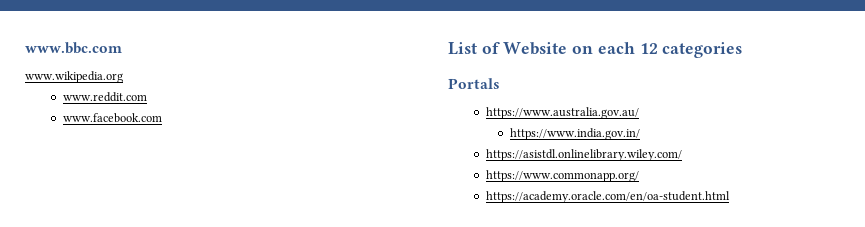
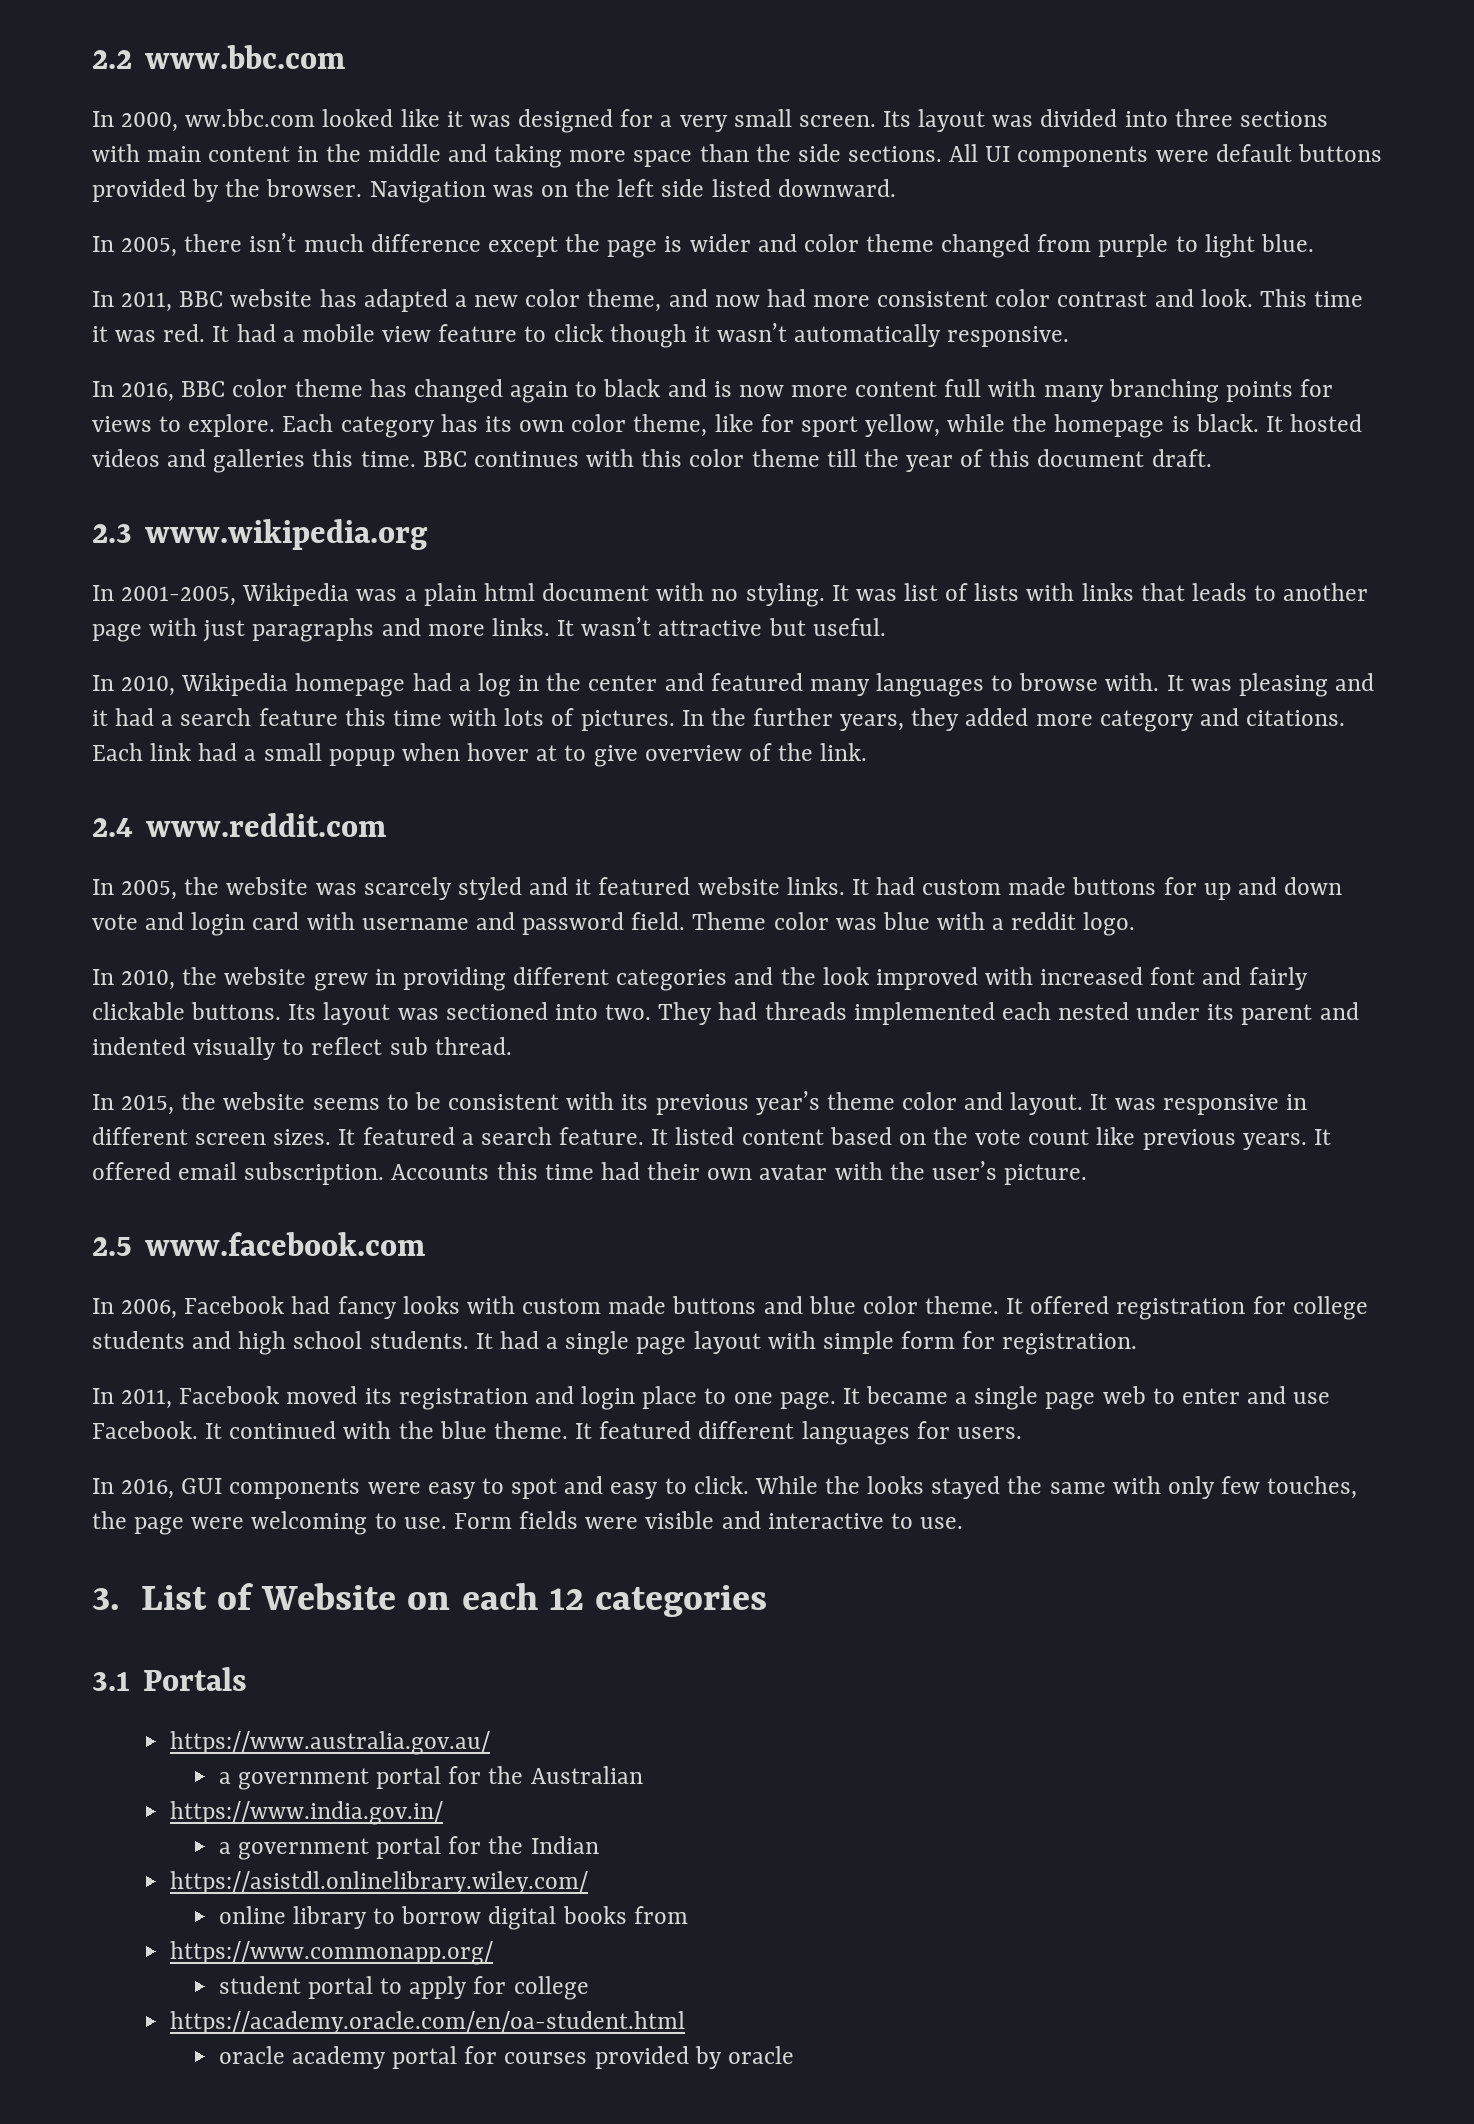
(25, 48) none -> [92,50,132,69] 2.2
[25,71,123,83] [62,92,147,102] [62,113,162,123] www.wikipedia.org // www.reddit.com // www.facebook.com // -> [92,109,1328,133] [92,144,1382,168] [92,179,896,203] [92,233,1314,258] [92,289,1364,312] [92,323,1070,348] [92,379,1334,403] [92,414,1363,438] [92,449,1212,473] [92,519,429,550] [92,583,1369,607] [92,617,886,642] [92,673,1375,697] [92,708,1346,732] [92,743,868,767] [92,813,387,837] [92,877,1343,900] [92,912,1136,936] [92,967,1308,991] [92,1002,1359,1025] [92,1037,512,1060] [92,1091,1307,1115] [92,1127,1331,1150] [92,1161,1088,1185] [92,1232,426,1256] [92,1296,1368,1320] [92,1331,1138,1355] [92,1386,1331,1410] [92,1421,1022,1445] [92,1476,1358,1499] [92,1511,964,1535] [92,1588,120,1610] In 2000, ww.bbc.com looked like it was designed for a very small screen. Its layout was divided into three sections with main content in the middle and taking more space than the side sections. All UI components were default buttons provided by the browser. Navigation was on the left side listed downward. // In 2005, there isn’t much difference except the page is wider and color theme changed from purple to light blue. // In 2011, BBC website has adapted a new color theme, and now had more consistent color contrast and look. This time it was red. It had a mobile view feature to click though it wasn’t automatically responsive. // In 2016, BBC color theme has changed again to black and is now more content full with many branching points for views to explore. Each category has its own color theme, like for sport yellow, while the homepage is black. It hosted videos and galleries this time. BBC continues with this color theme till the year of this document draft. // 2.3 www.wikipedia.org // In 2001-2005, Wikipedia was a plain html document with no styling. It was list of lists with links that leads to another page with just paragraphs and more links. It wasn’t attractive but useful. // In 2010, Wikipedia homepage had a log in the center and featured many languages to browse with. It was pleasing and it had a search feature this time with lots of pictures. In the further years, they added more category and citations. Each link had a small popup when hover at to give overview of the link. // 2.4 www.reddit.com // In 2005, the website was scarcely styled and it featured website links. It had custom made buttons for up and down vote and login card with username and password field. Theme color was blue with a reddit logo. // In 2010, the website grew in providing different categories and the look improved with increased font and fairly clickable buttons. Its layout was sectioned into two. They had threads implemented each nested under its parent and indented visually to reflect sub thread. // In 2015, the website seems to be consistent with its previous year’s theme color and layout. It was responsive in different screen sizes. It featured a search feature. It listed content based on the vote count like previous years. It offered email subscription. Accounts this time had their own avatar with the user’s picture. // 2.5 www.facebook.com // In 2006, Facebook had fancy looks with custom made buttons and blue color theme. It offered registration for college students and high school students. It had a single page layout with simple form for registration. // In 2011, Facebook moved its registration and login place to one page. It became a single page web to enter and use Facebook. It continued with the blue theme. It featured different languages for users. // In 2016, GUI components were easy to spot and easy to click. While the looks stayed the same with only few touches, the page were welcoming to use. Form fields were visible and interactive to use. // 3.
(743, 50) none -> [92,1672,130,1691] 3.1
[509,128,640,140] [485,149,682,161] [485,170,639,182] [485,191,730,203] https://www.india.gov.in/ // https://asistdl.onlinelibrary.wiley.com/ // https://www.commonapp.org/ // https://academy.oracle.com/en/oa-student.html -> [218,1766,643,1790] [169,1801,443,1825] [218,1836,599,1860] [169,1871,588,1894] [218,1906,688,1930] [169,1941,493,1965] [218,1976,589,2000] [169,2011,685,2034] [218,2046,794,2069] a government portal for the Australian // https://www.india.gov.in/ // a government portal for the Indian // https://asistdl.onlinelibrary.wiley.com/ // online library to borrow digital books from // https://www.commonapp.org/ // student portal to apply for college // https://academy.oracle.com/en/oa-student.html // oracle academy portal for courses provided by oracle

